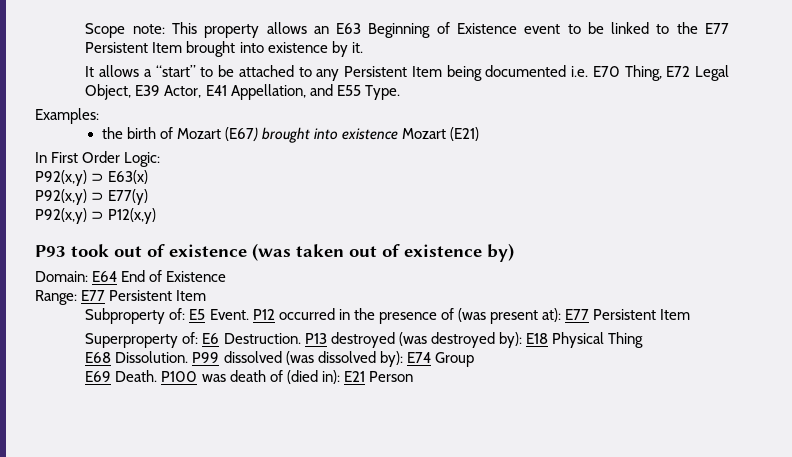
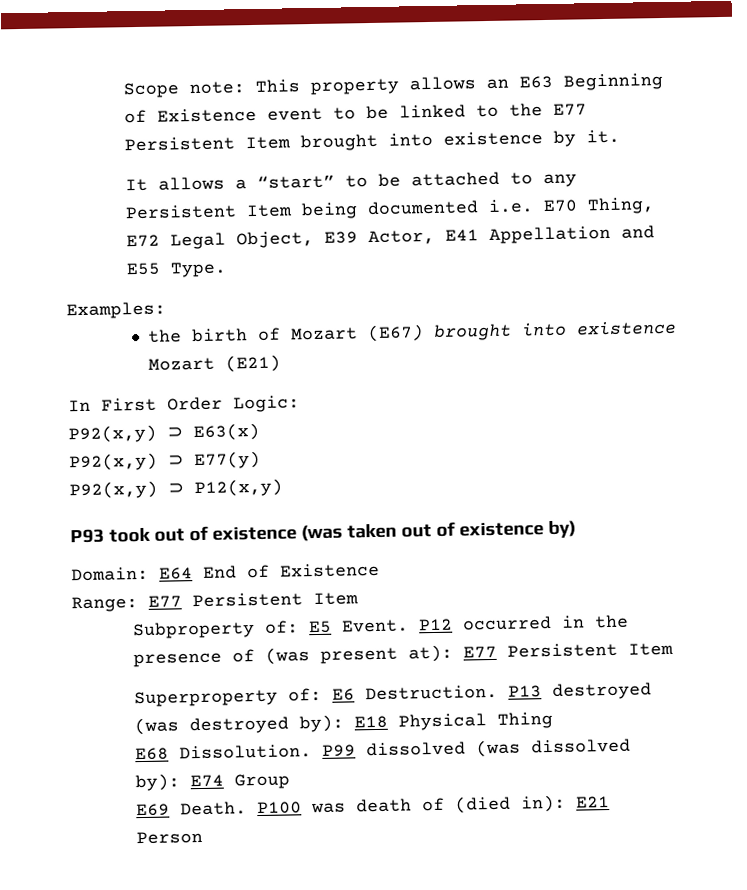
[230,84,306,100] Appellation, -> [489,225,612,244] Appellation

